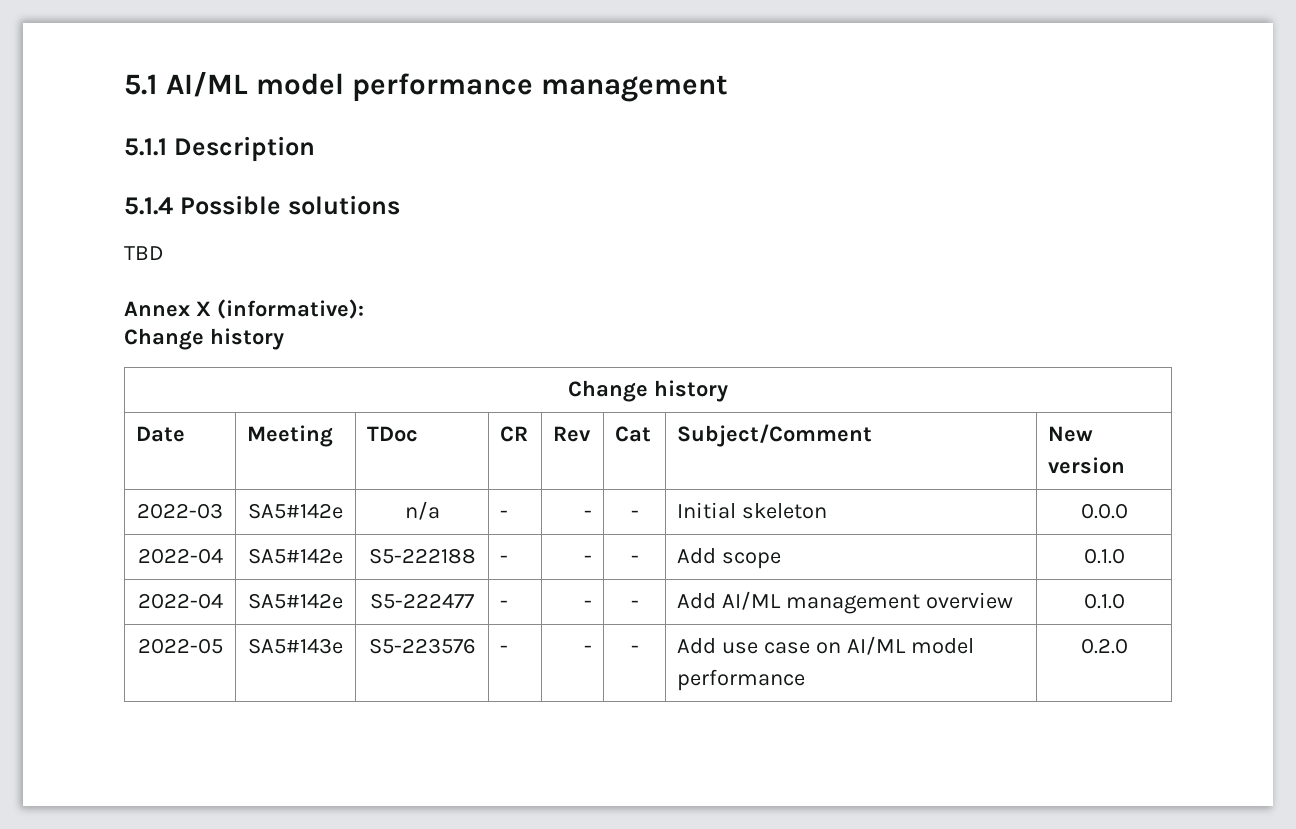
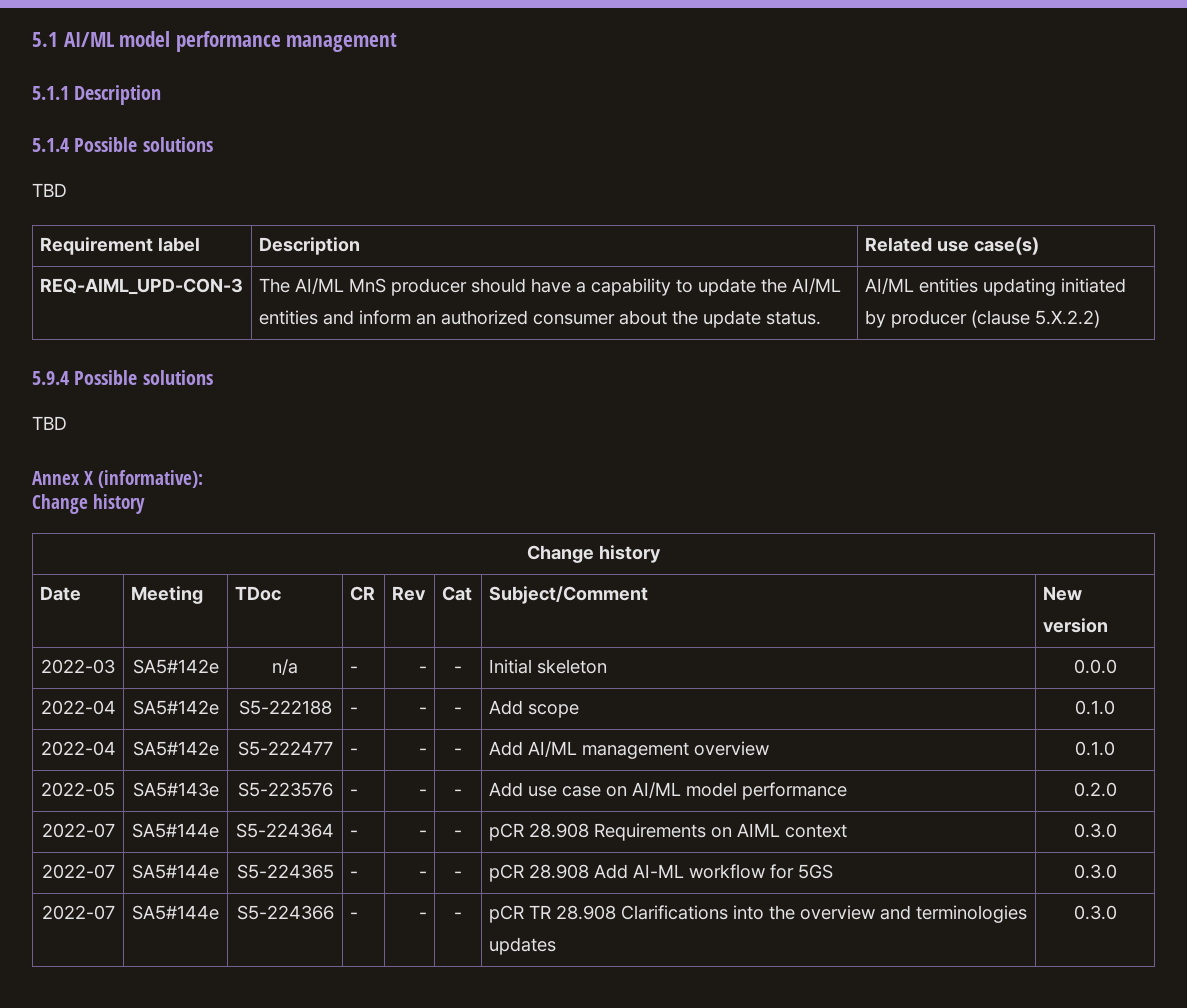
(164, 253) none -> [39,237,200,255] [258,237,360,255] [864,237,1039,255] [39,278,243,295] [258,278,841,296] [258,310,821,328] [864,278,1126,296] [864,310,1100,328] [32,370,213,385] [32,416,67,430] // Requirement label | Description | Related use case(s) // REQ-AIML_UPD-CON-3 | The AI/ML MnS producer should have a capability to update the AI/ML entities and inform an authorized consumer about the update status. | AI/ML entities updating initiated by producer (clause 5.X.2.2) // 5.9.4 Possible solutions // TBD
(1128, 646) none -> [41,823,115,838] [132,823,219,838] [236,823,334,838] [349,830,358,837] [419,830,428,837] [454,830,462,837] [488,823,847,841] [1073,823,1117,838] [41,864,115,879] [132,864,219,879] [236,864,334,879] [349,871,358,878] [419,871,428,878] [454,871,462,878] [488,864,833,882] [1073,864,1117,879] [41,905,115,920] [132,905,219,920] [236,905,334,920] [349,912,358,919] [419,912,428,919] [454,912,462,919] [488,905,1027,923] [488,937,556,955] [1073,905,1117,920] // 2022-07 | SA5#144e | S5-224364 | - | - | - | pCR 28.908 Requirements on AIML context | 0.3.0 // 2022-07 | SA5#144e | S5-224365 | - | - | - | pCR 28.908 Add AI-ML workflow for 5GS | 0.3.0 // 2022-07 | SA5#144e | S5-224366 | - | - | - | pCR TR 28.908 Clarifications into the overview and terminologies updates | 0.3.0

